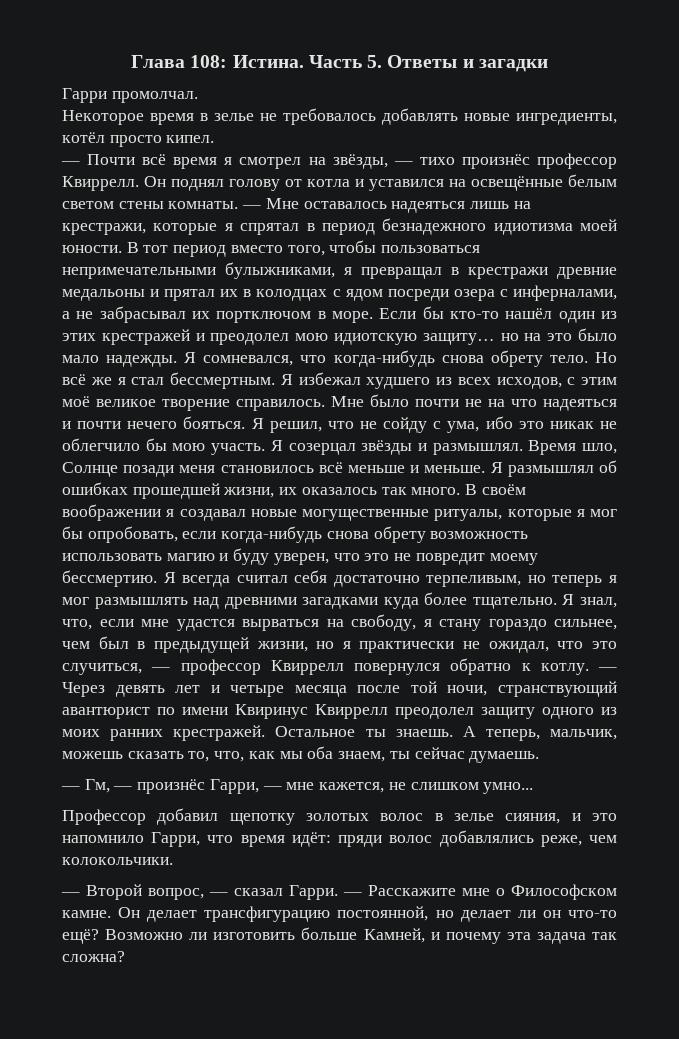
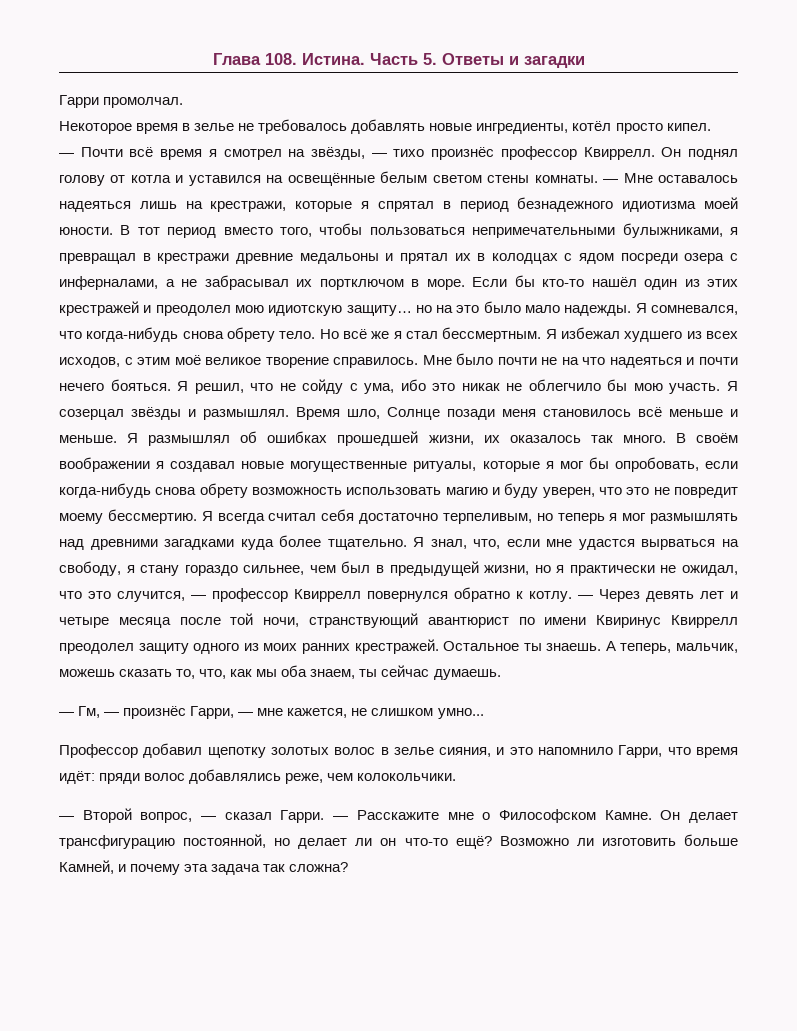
[190,55,228,68] 108: -> [264,53,297,65] 108.
[62,663,142,675] случиться, -> [117,591,185,602] случится,
[62,910,111,918] камне. -> [604,810,652,820] Камне.

